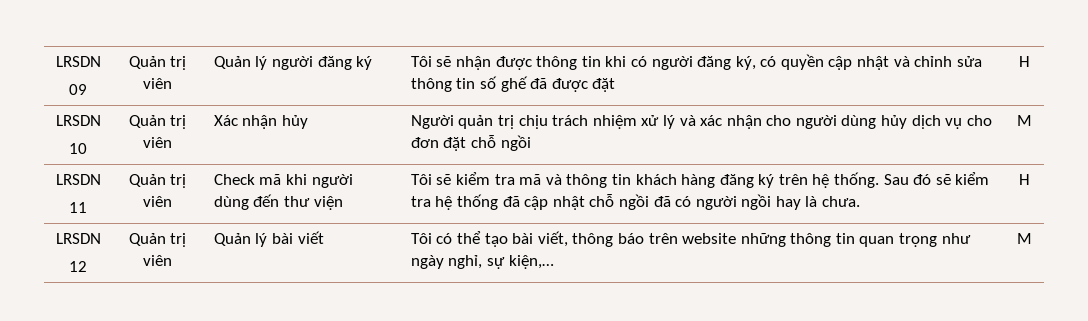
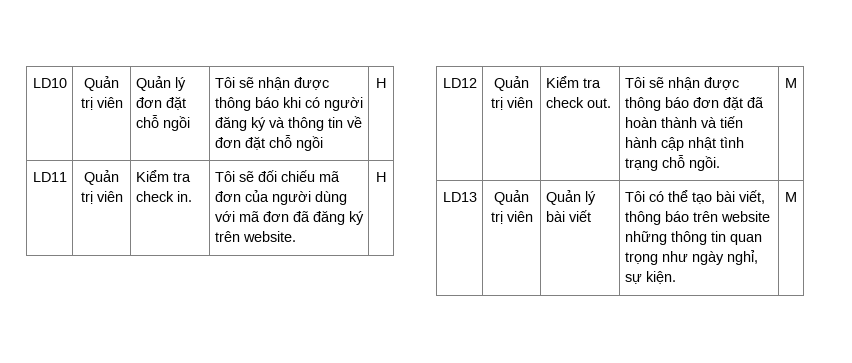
[55,56,101,67] [69,84,87,95] [128,56,187,70] [143,78,172,89] [213,56,373,70] [410,56,601,70] LRSDN // 09 | Quản trị viên | Quản lý người đăng ký | Tôi sẽ nhận được thông tin -> [32,78,67,88] [84,76,119,91] [80,97,123,110] [135,76,186,91] [135,96,186,110] [135,115,190,131] [214,77,329,90] [214,97,279,111] LD10 | Quản trị viên | Quản lý đơn đặt chỗ ngồi | Tôi sẽ nhận được thông báo
[735,54,982,70] [410,76,616,92] [1019,56,1030,67] [55,115,101,126] [69,143,87,154] [128,115,187,129] [143,137,172,148] [213,115,308,129] [410,115,992,129] [410,135,531,151] [1017,115,1032,126] [55,174,101,185] [69,202,87,213] [128,174,187,188] [143,196,172,207] [213,174,353,188] [213,194,343,210] [410,172,990,188] [410,194,861,210] [1019,174,1030,185] [55,233,101,244] [69,261,87,272] ký, có quyền cập nhật và chỉnh sửa thông tin số ghế đã được đặt | H // LRSDN // 10 | Quản trị viên | Xác nhận hủy | Người quản trị chịu trách nhiệm xử lý và xác nhận cho người dùng hủy dịch vụ cho đơn đặt chỗ ngồi | M // LRSDN // 11 | Quản trị viên | Check mã khi người dùng đến thư viện | Tôi sẽ kiểm tra mã và thông tin khách hàng đăng ký trên hệ thống. Sau đó sẽ kiểm tra hệ thống đã cập nhật chỗ ngồi đã có người ngồi hay là chưa. | H // LRSDN // 12 -> [250,116,362,131] [214,135,323,151] [376,78,386,88] [32,172,67,182] [84,170,119,185] [80,191,123,204] [135,170,191,182] [135,191,192,202] [214,170,340,182] [214,190,347,205] [214,210,364,225] [214,231,296,242] [376,172,386,182] [442,78,477,88] [494,76,529,91] [490,97,533,110] [545,76,601,88] [545,97,611,108] [624,77,739,90] [624,96,764,111] [624,116,743,128] [624,137,744,151] [624,155,720,171] [785,78,797,88] [442,192,477,202] ký và thông tin về đơn đặt chỗ ngồi | H // LD11 | Quản trị viên | Kiểm tra check in. | Tôi sẽ đối chiếu mã đơn của người dùng với mã đơn đã đăng ký trên website. | H // LD12 | Quản trị viên | Kiểm tra check out. | Tôi sẽ nhận được thông báo đơn đặt đã hoàn thành và tiến hành cập nhật tình trạng chỗ ngồi. | M // LD13
[508,255,554,269] kiện,… -> [645,271,676,284] kiện.

